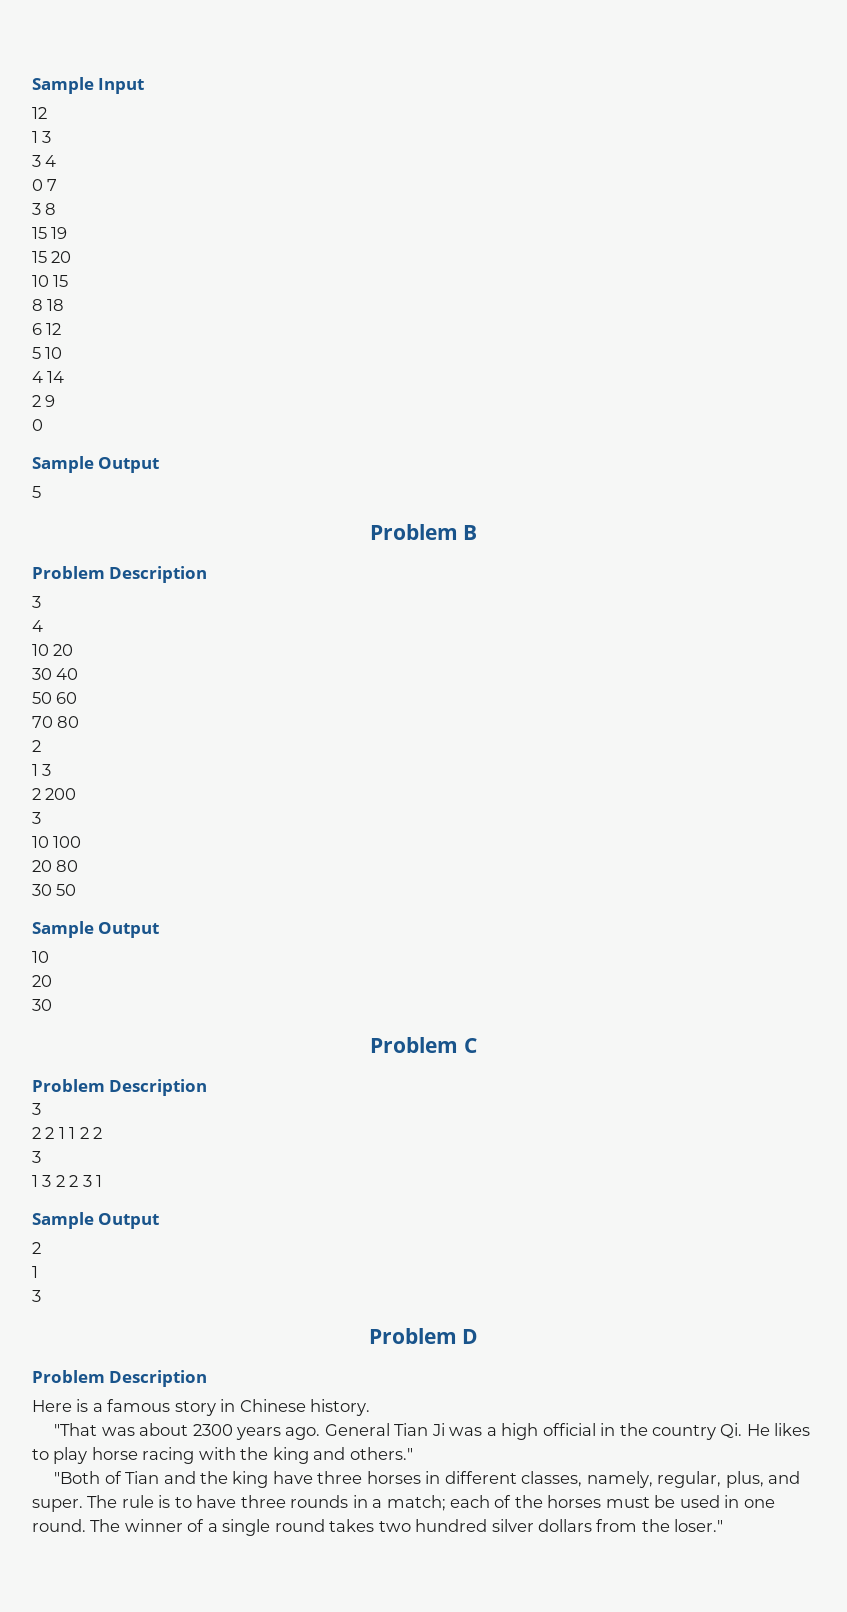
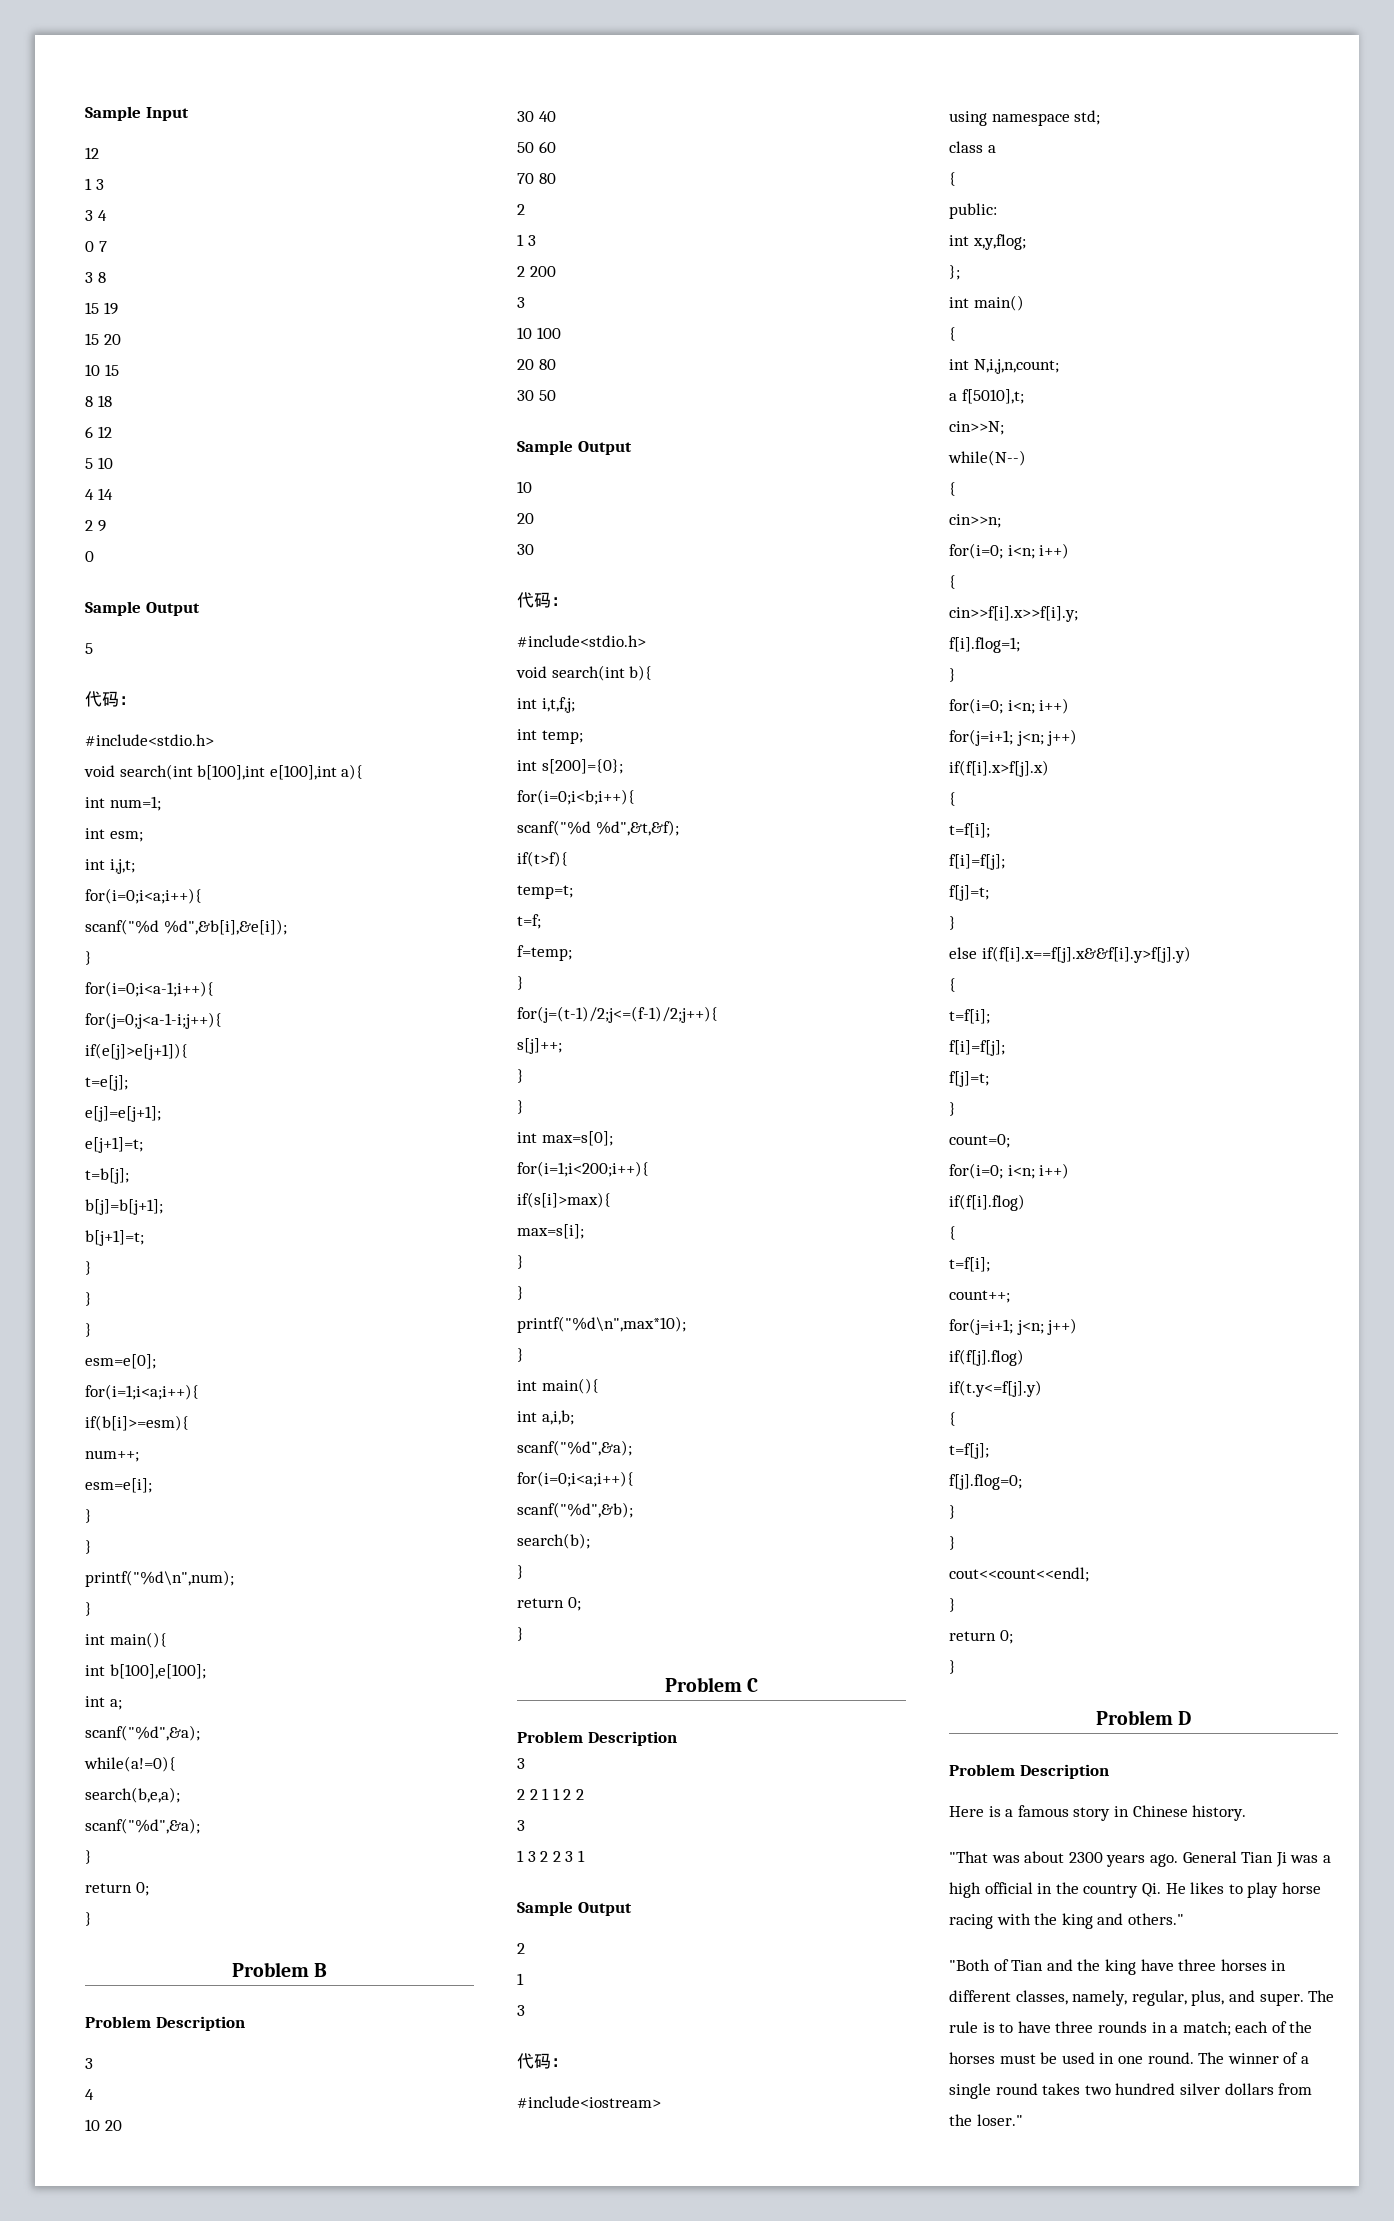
(41, 492) none -> [85,691,136,707] [85,734,214,746] [84,764,364,780] [85,796,161,811] [85,828,143,842] [85,859,135,874] [85,888,202,904] [85,919,287,935] [85,951,92,965] [85,981,214,997] [85,1012,222,1029] [85,1043,188,1060] [85,1075,128,1091] [85,1106,161,1122] [85,1137,143,1153] [85,1168,129,1184] [85,1199,163,1215] [85,1230,144,1246] [85,1261,92,1275] [85,1292,92,1306] [85,1323,92,1337] [85,1354,156,1369] [85,1384,199,1400] [85,1415,189,1431] [85,1450,139,1462] [85,1478,152,1493] [85,1509,92,1523] [85,1540,92,1554] [85,1570,234,1587] [85,1602,92,1616] [85,1632,167,1648] [85,1664,206,1679] [85,1696,122,1710] [85,1725,200,1741] [84,1756,176,1772] [85,1787,180,1803] [85,1818,200,1834] [85,1850,92,1864] [85,1882,149,1896] [85,1912,92,1926] // 代码： // #include<stdio.h> // void search(int b[100],int e[100],int a){ // int num=1; // int esm; // int i,j,t; // for(i=0;i<a;i++){ // scanf("%d %d",&b[i],&e[i]); // } // for(i=0;i<a-1;i++){ // for(j=0;j<a-1-i;j++){ // if(e[j]>e[j+1]){ // t=e[j]; // e[j]=e[j+1]; // e[j+1]=t; // t=b[j]; // b[j]=b[j+1]; // b[j+1]=t; // } // } // } // esm=e[0]; // for(i=1;i<a;i++){ // if(b[i]>=esm){ // num++; // esm=e[i]; // } // } // printf("%d\n",num); // } // int main(){ // int b[100],e[100]; // int a; // scanf("%d",&a); // while(a!=0){ // search(b,e,a); // scanf("%d",&a); // } // return 0; // }
(52, 1005) none -> [517,592,568,608] [517,635,646,647] [516,665,653,681] [517,697,575,713] [517,729,583,744] [517,759,623,774] [517,789,635,805] [517,820,679,836] [517,851,568,867] [517,885,573,899] [517,914,541,929] [517,945,572,961] [517,976,524,990] [517,1006,718,1023] [517,1038,562,1054] [517,1069,524,1083] [517,1100,524,1114] [517,1131,613,1146] [517,1161,649,1177] [517,1192,611,1208] [517,1224,584,1239] [517,1255,524,1269] [517,1286,524,1300] [517,1316,686,1333] [517,1348,524,1362] [517,1378,599,1394] [517,1410,574,1425] [517,1440,632,1456] [517,1471,634,1487] [517,1502,633,1518] [517,1533,590,1549] [517,1565,524,1579] [517,1597,581,1611] [517,1627,524,1641] // 代码： // #include<stdio.h> // void search(int b){ // int i,t,f,j; // int temp; // int s[200]={0}; // for(i=0;i<b;i++){ // scanf("%d %d",&t,&f); // if(t>f){ // temp=t; // t=f; // f=temp; // } // for(j=(t-1)/2;j<=(f-1)/2;j++){ // s[j]++; // } // } // int max=s[0]; // for(i=1;i<200;i++){ // if(s[i]>max){ // max=s[i]; // } // } // printf("%d\n",max*10); // } // int main(){ // int a,i,b; // scanf("%d",&a); // for(i=0;i<a;i++){ // scanf("%d",&b); // search(b); // } // return 0; // }
(41, 1296) none -> [517,2053,568,2069] [517,2096,661,2108] [949,110,1101,126] [949,141,996,153] [949,172,956,186] [949,203,997,219] [949,234,1026,250] [949,265,960,280] [949,295,1024,311] [949,327,956,341] [949,359,1059,374] [949,389,1024,404] [949,421,1004,435] [948,450,1026,466] [949,482,956,496] [949,514,1001,528] [949,543,1070,559] [949,575,956,589] [949,606,1078,622] [949,637,1020,653] [949,668,956,682] [949,698,1070,714] [949,729,1078,746] [949,760,1049,777] [949,792,956,806] [949,823,990,838] [949,854,1005,870] [949,885,989,901] [949,916,956,930] [949,946,1191,963] [949,978,956,992] [949,1009,990,1024] [949,1040,1005,1056] [949,1071,989,1087] [949,1102,956,1116] [949,1134,1010,1148] [949,1163,1070,1179] [949,1194,1025,1211] [949,1226,956,1240] [949,1257,990,1272] [949,1290,1010,1303] [949,1318,1078,1335] [949,1349,1024,1366] [949,1380,1042,1397] [949,1412,956,1426] [949,1443,989,1459] [949,1474,1022,1490] [949,1505,956,1519] [949,1536,956,1550] [949,1567,1089,1582] [949,1598,956,1612] [949,1630,1013,1644] [949,1660,956,1674] // 代码： // #include<iostream> // using namespace std; // class a // { // public: // int x,y,flog; // }; // int main() // { // int N,i,j,n,count; // a f[5010],t; // cin>>N; // while(N--) // { // cin>>n; // for(i=0; i<n; i++) // { // cin>>f[i].x>>f[i].y; // f[i].flog=1; // } // for(i=0; i<n; i++) // for(j=i+1; j<n; j++) // if(f[i].x>f[j].x) // { // t=f[i]; // f[i]=f[j]; // f[j]=t; // } // else if(f[i].x==f[j].x&&f[i].y>f[j].y) // { // t=f[i]; // f[i]=f[j]; // f[j]=t; // } // count=0; // for(i=0; i<n; i++) // if(f[i].flog) // { // t=f[i]; // count++; // for(j=i+1; j<n; j++) // if(f[j].flog) // if(t.y<=f[j].y) // { // t=f[j]; // f[j].flog=0; // } // } // cout<<count<<endl; // } // return 0; // }

